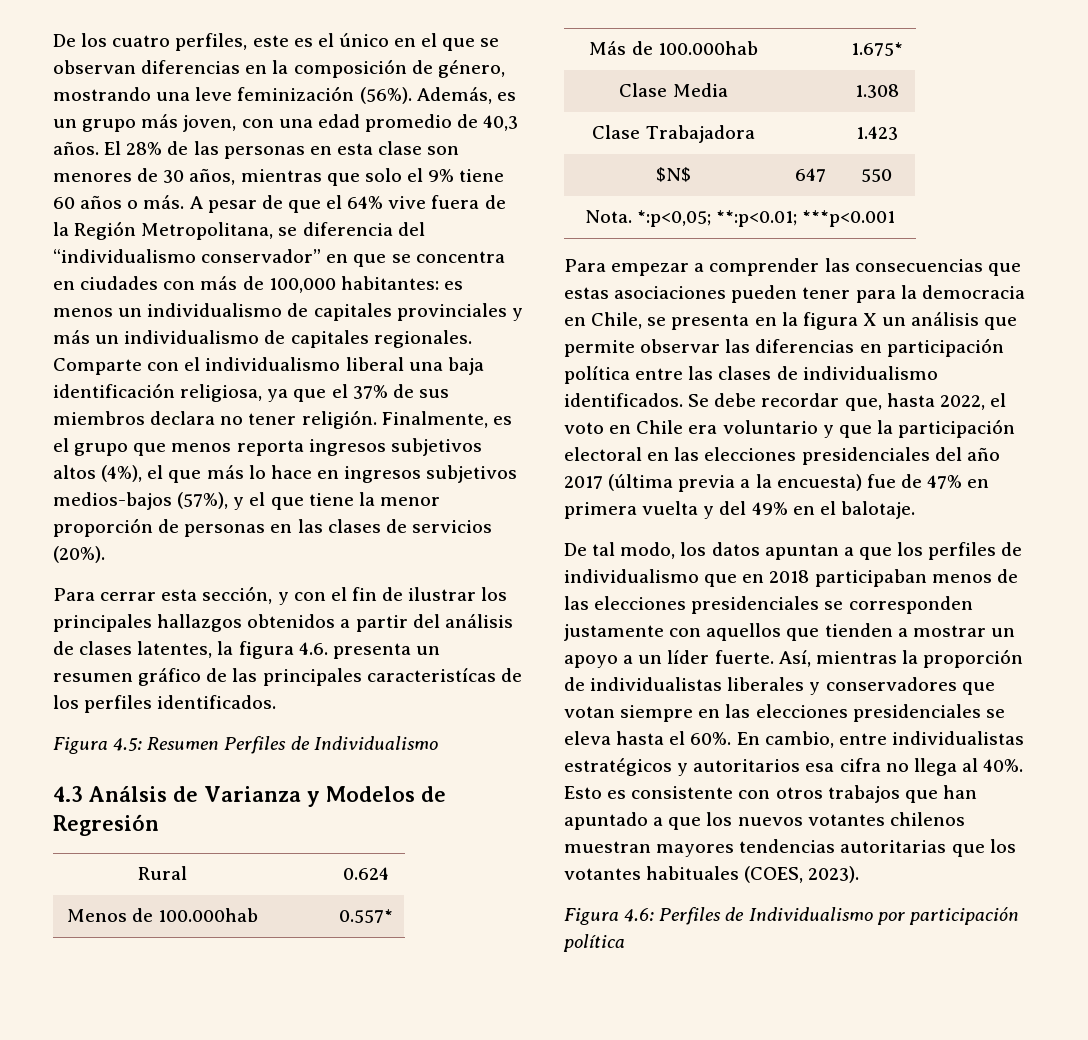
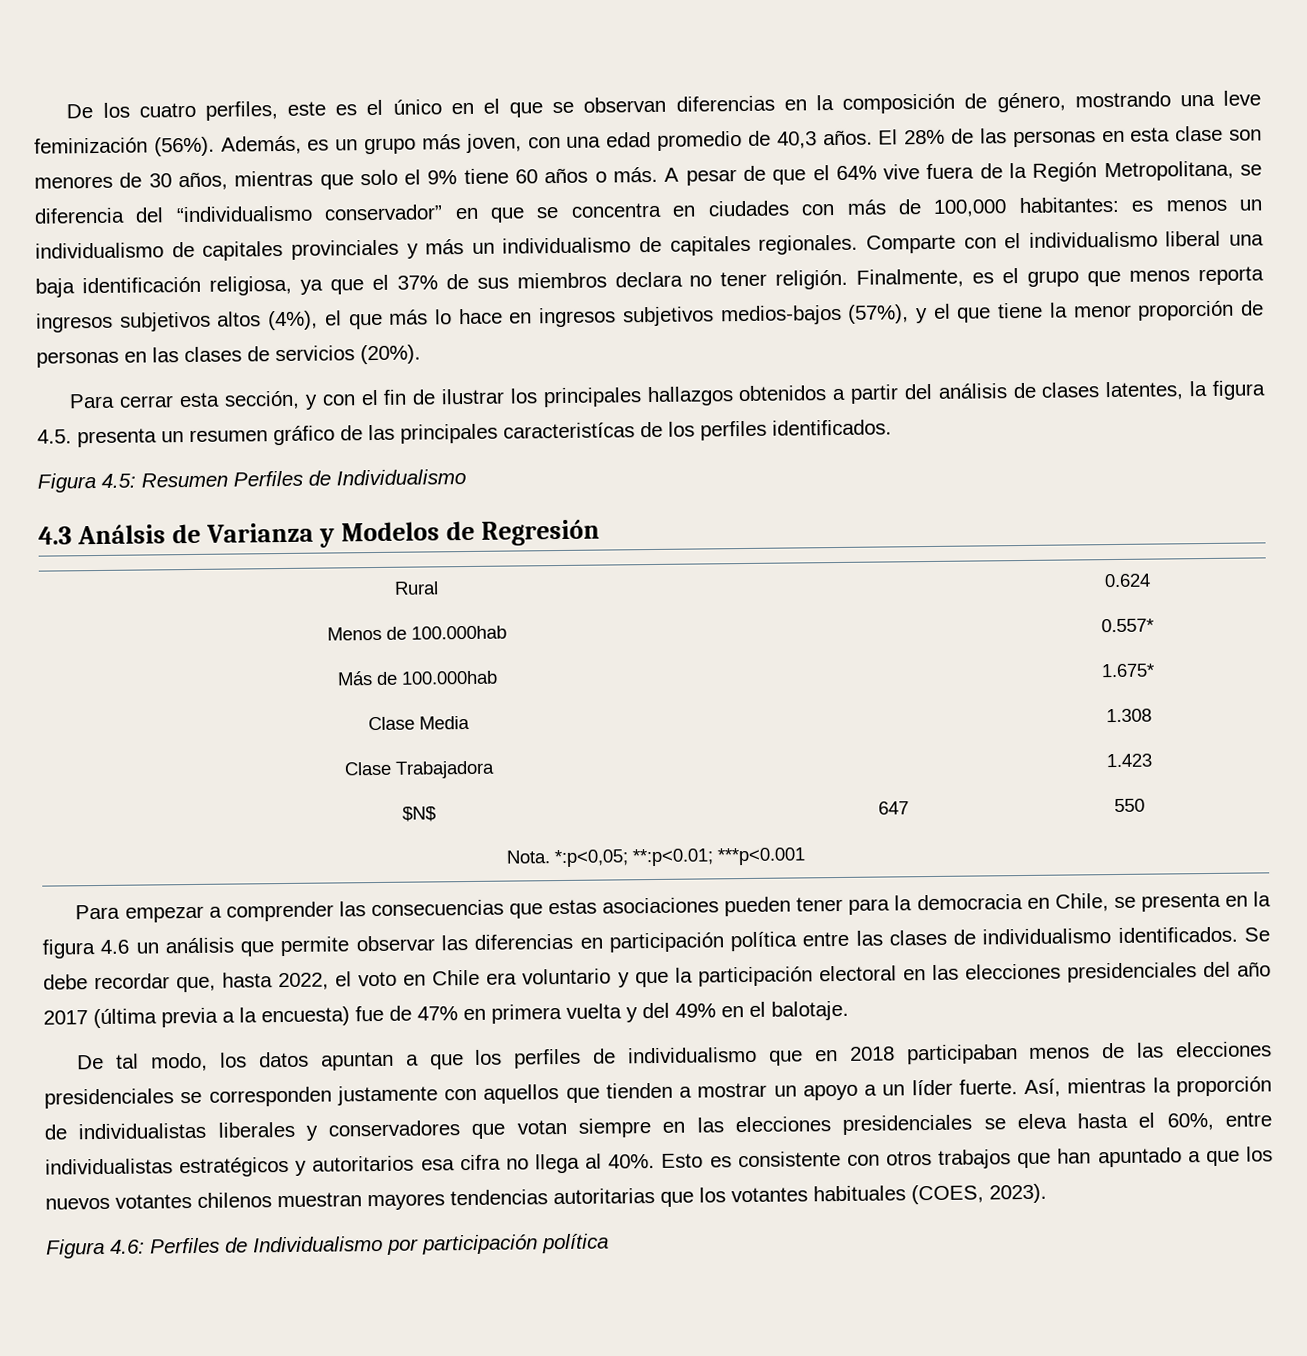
[298,642,328,655] 4.6. -> [37,429,72,444] 4.5.
[862,313,877,326] X -> [100,939,130,954] 4.6
[690,731,834,748] 60%. En cambio, -> [1166,1112,1214,1131] 60%,

